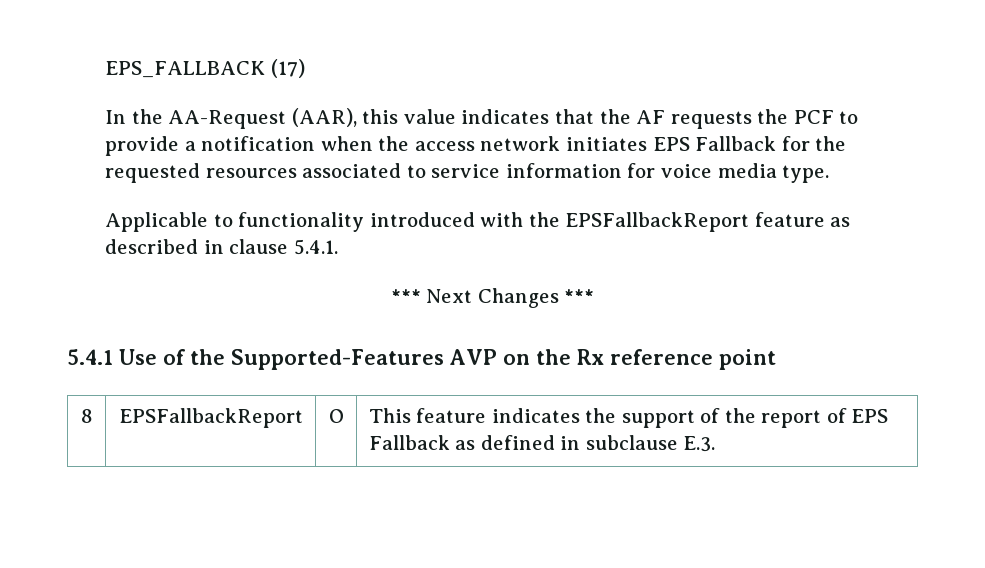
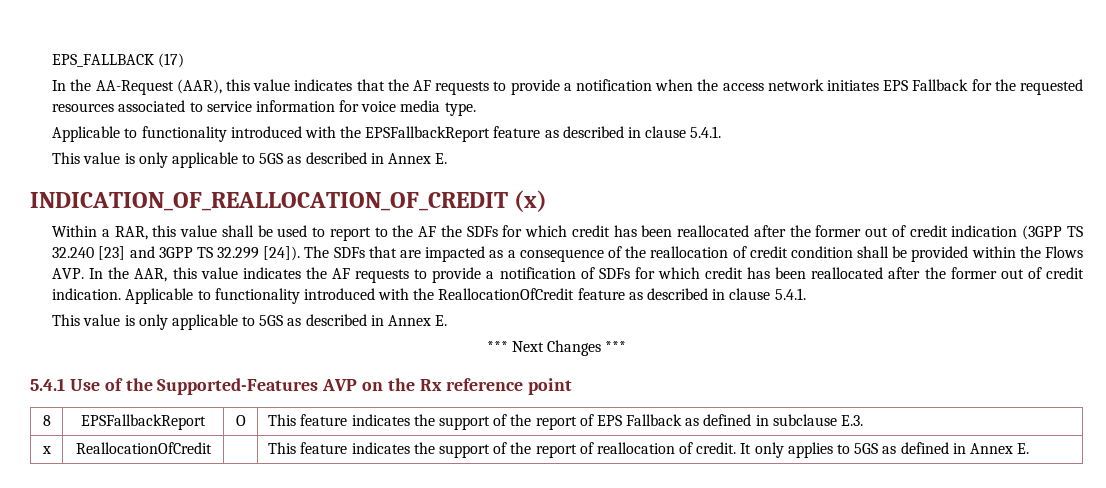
[757,109,834,124] the PCF -> (490, 88) none
(338, 247) none -> [52,152,448,168] [30,190,548,212] [52,225,1084,241] [52,246,1084,262] [52,267,1085,283] [52,288,806,304] [52,314,448,330] // This value is only applicable to 5GS as described in Annex E. // INDICATION_OF_REALLOCATION_OF_CREDIT (x) // Within a RAR, this value shall be used to report to the AF the SDFs for which credit has been reallocated after the former out of credit indication (3GPP TS 32.240 [23] and 3GPP TS 32.299 [24]). The SDFs that are impacted as a consequence of the reallocation of credit condition shall be provided within the Flows AVP. In the AAR, this value indicates the AF requests to provide a notification of SDFs for which credit has been reallocated after the former out of credit indication. Applicable to functionality introduced with the ReallocationOfCredit feature as described in clause 5.4.1. // This value is only applicable to 5GS as described in Annex E.
(716, 444) none -> [41,446,51,454] [75,442,212,454] [268,442,1030,458] // x | ReallocationOfCredit | | This feature indicates the support of the report of reallocation of credit. It only applies to 5GS as defined in Annex E.

